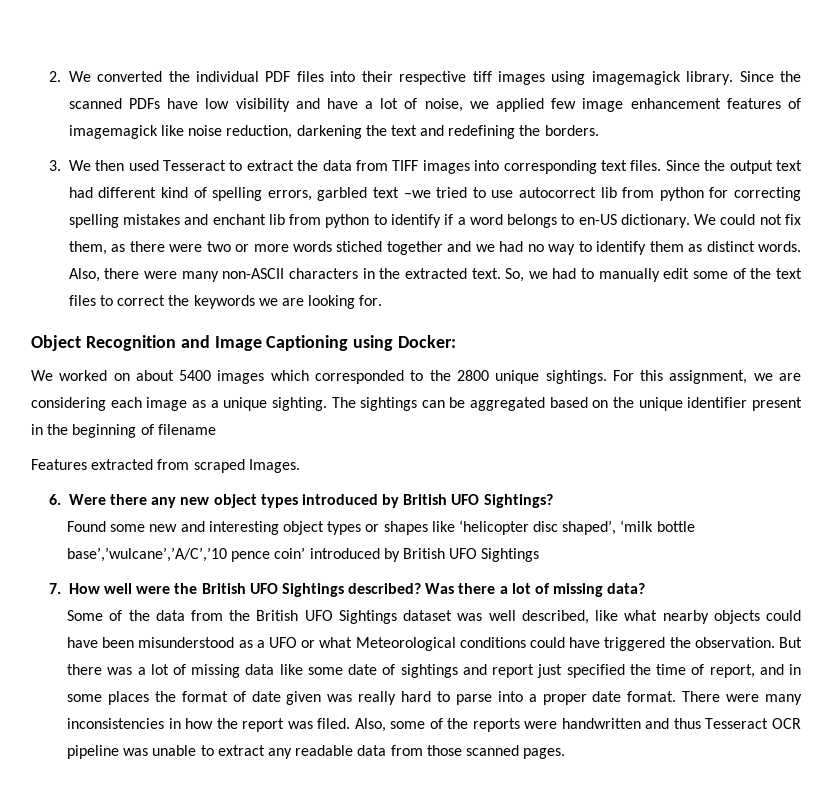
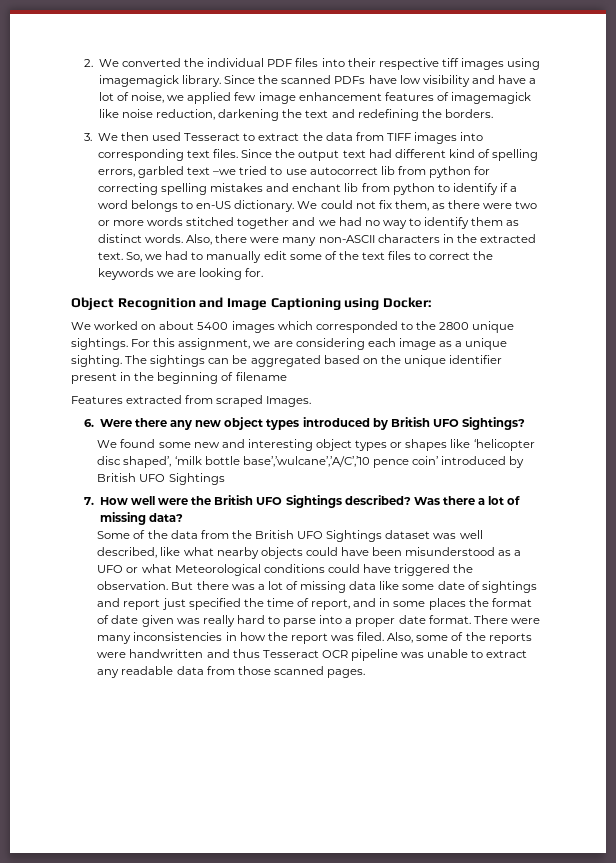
[336,241,383,252] stiched -> [186,217,235,226] stitched
[67,521,107,532] Found -> [97,439,156,448] We found

